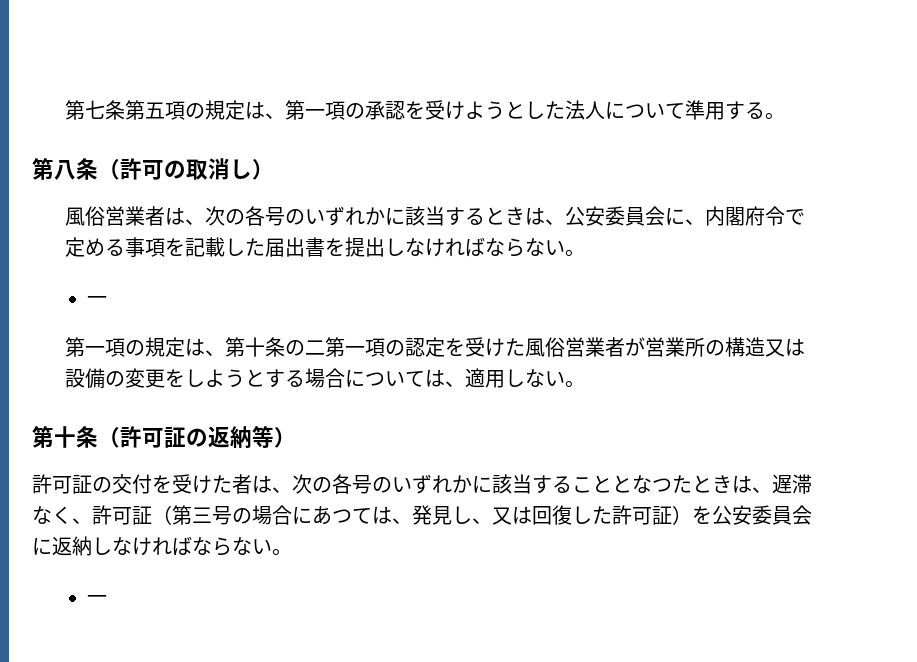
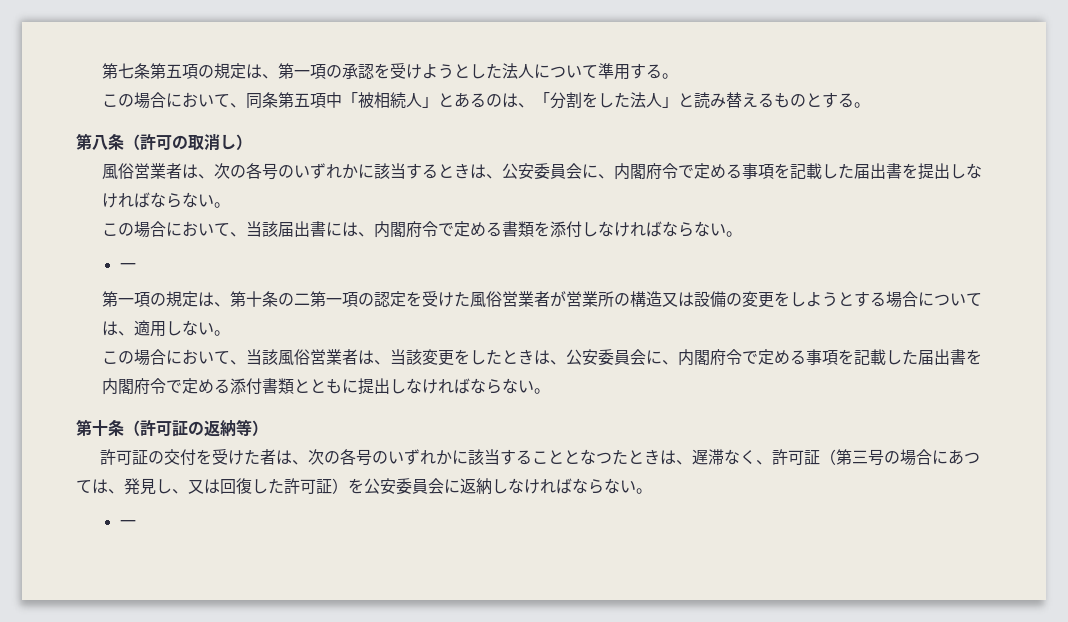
(785, 116) none -> [101,92,870,109] // この場合において、同条第五項中「被相続人」とあるのは、「分割をした法人」と読み替えるものとする。
(585, 253) none -> [101,221,742,238] // この場合において、当該届出書には、内閣府令で定める書類を添付しなければならない。
(585, 384) none -> [101,349,982,366] [101,378,550,395] // この場合において、当該風俗営業者は、当該変更をしたときは、公安委員会に、内閣府令で定める事項を記載した届出書を内閣府令で定める添付書類とともに提出しなければならない。

